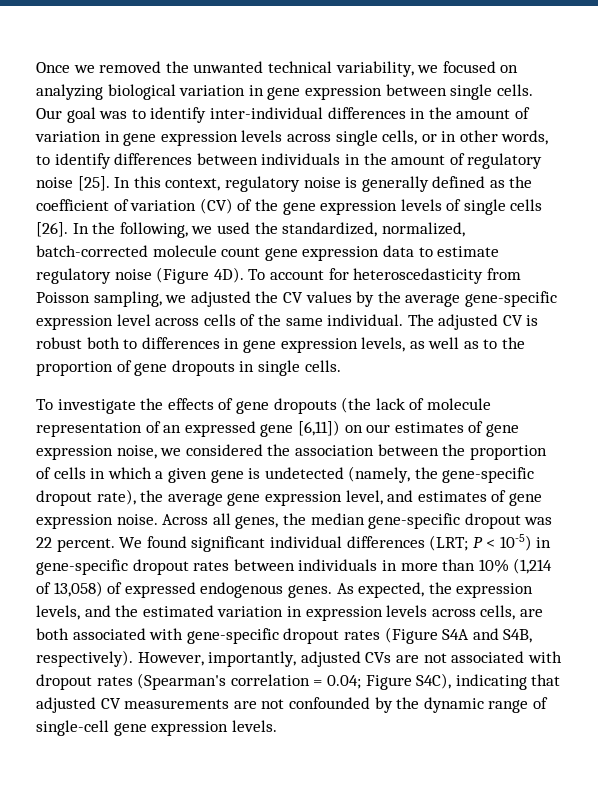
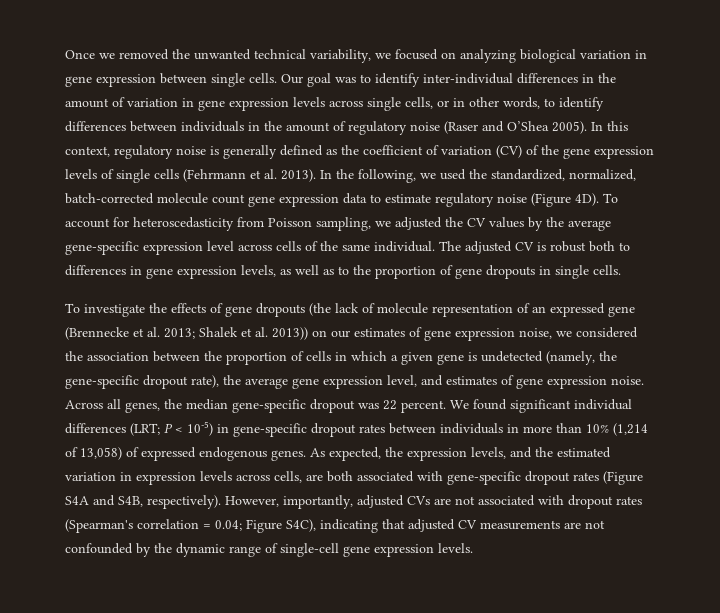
[77,176,110,191] [25]. -> [444,121,587,134] (Raser and O’Shea 2005).
[36,222,68,237] [26]. -> [183,169,316,182] (Fehrmann et al. 2013).
[297,420,340,436] [6,11]) -> [65,327,308,340] (Brennecke et al. 2013; Shalek et al. 2013))

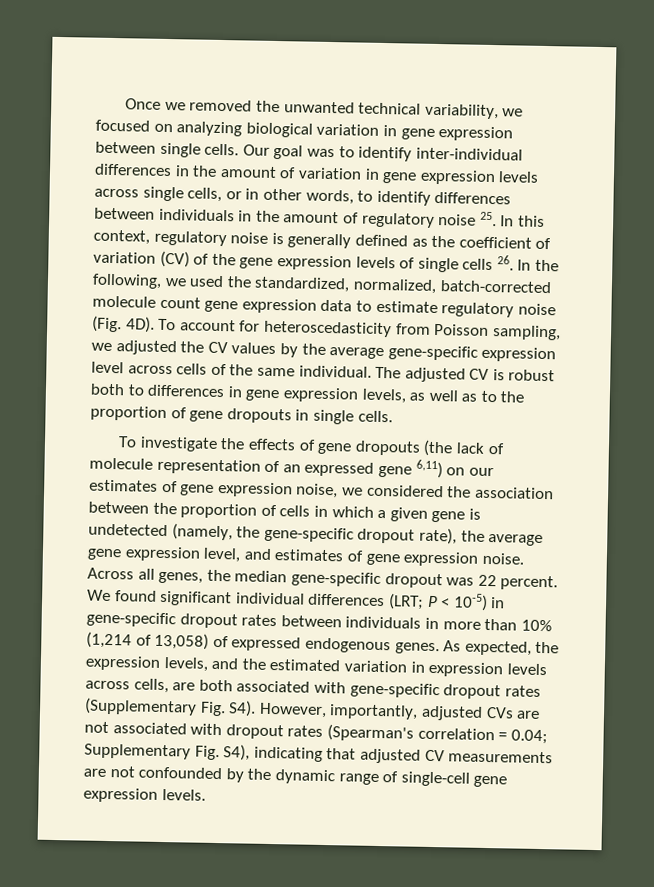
[444,121,587,134] (Raser and O’Shea 2005). -> [479,211,497,227] 25.
[183,169,316,182] (Fehrmann et al. 2013). -> [496,255,514,271] 26.
[531,193,571,207] (Figure -> [92,315,122,333] (Fig.
[65,327,308,340] (Brennecke et al. 2013; Shalek et al. 2013)) -> [415,459,443,479] 6,11)
[603,471,643,485] [65,495,221,509] (Figure S4A and S4B, respectively). -> [84,697,257,717] (Supplementary Fig. S4).
[246,519,316,533] Figure S4C), -> [84,743,251,761] Supplementary Fig. S4),

